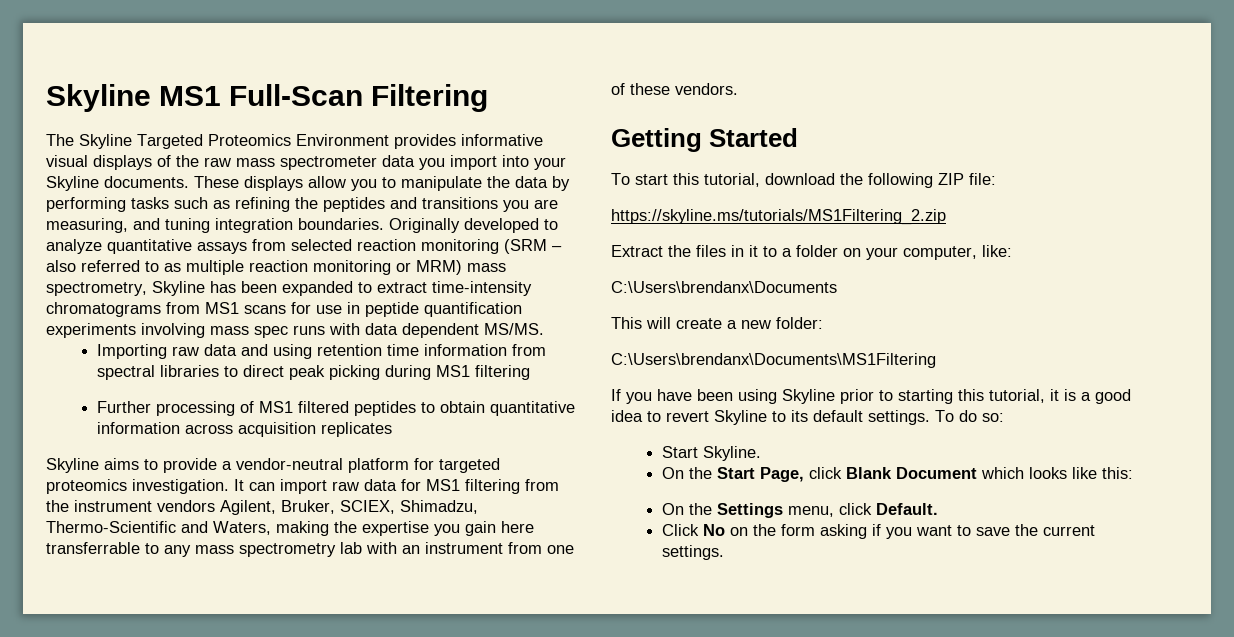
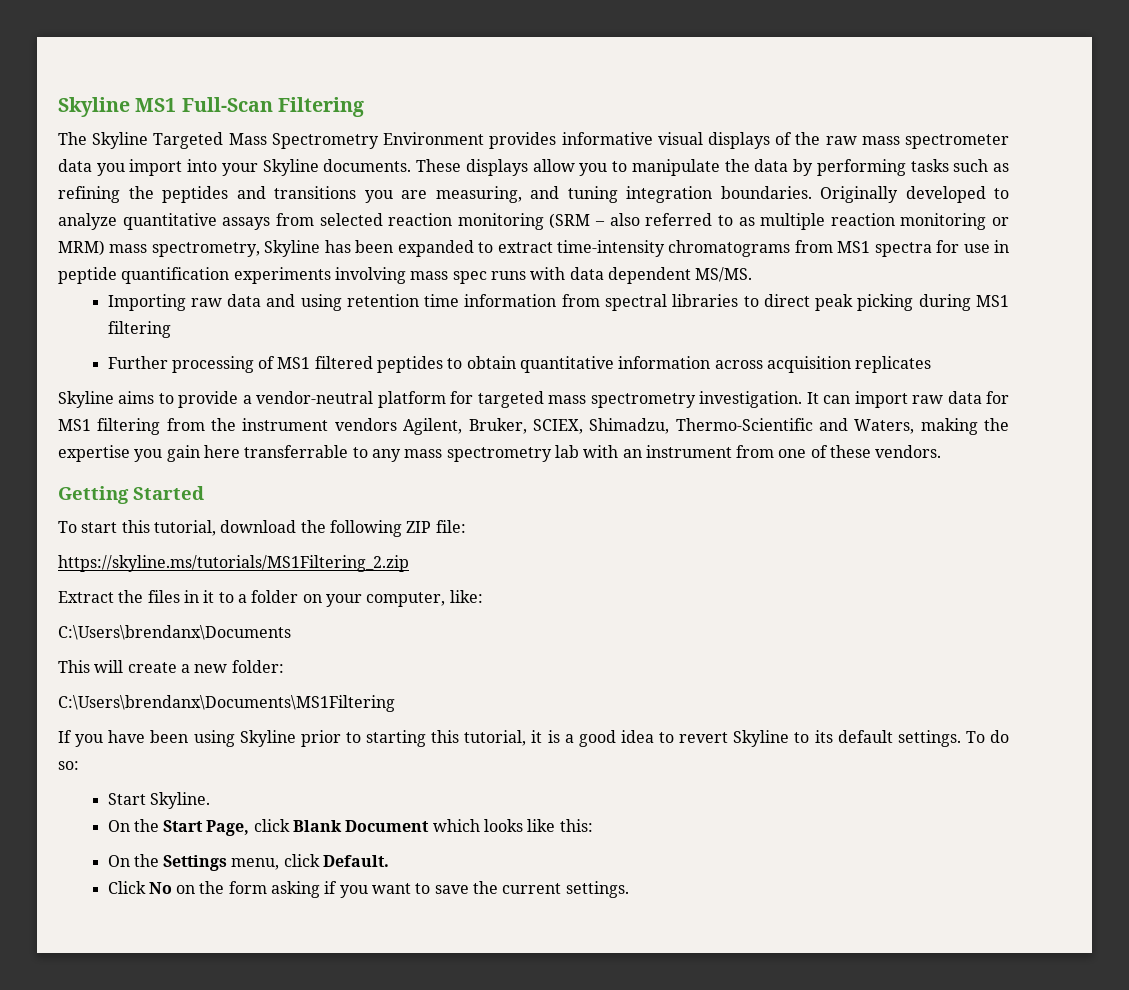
[208,134,291,146] Proteomics -> [228,133,379,149] Mass Spectrometry
[244,305,286,314] scans -> [874,242,932,257] spectra
[46,479,127,494] proteomics -> [548,393,696,408] mass spectrometry

